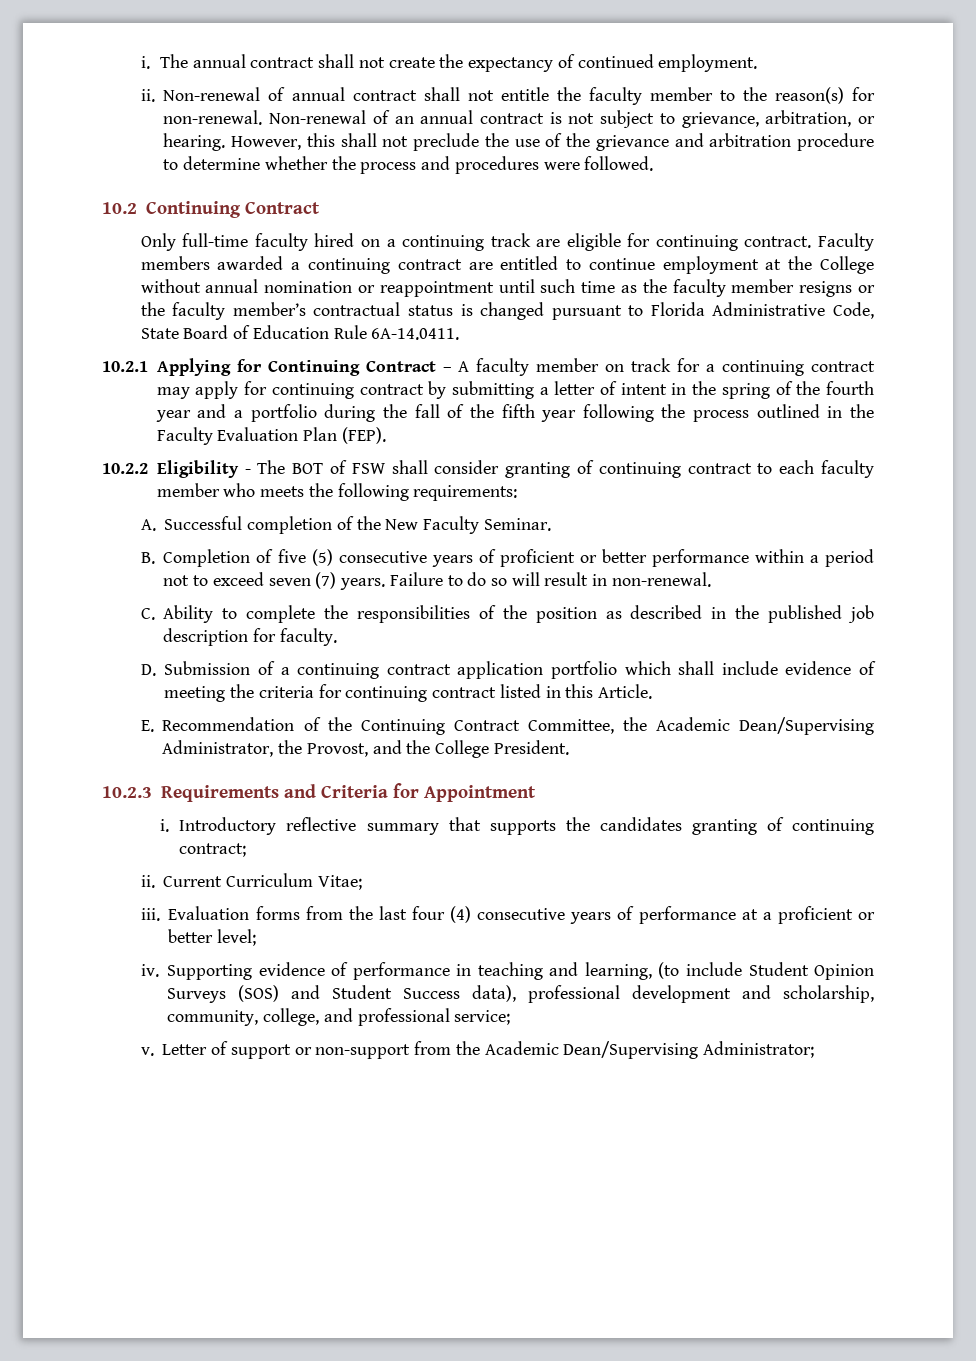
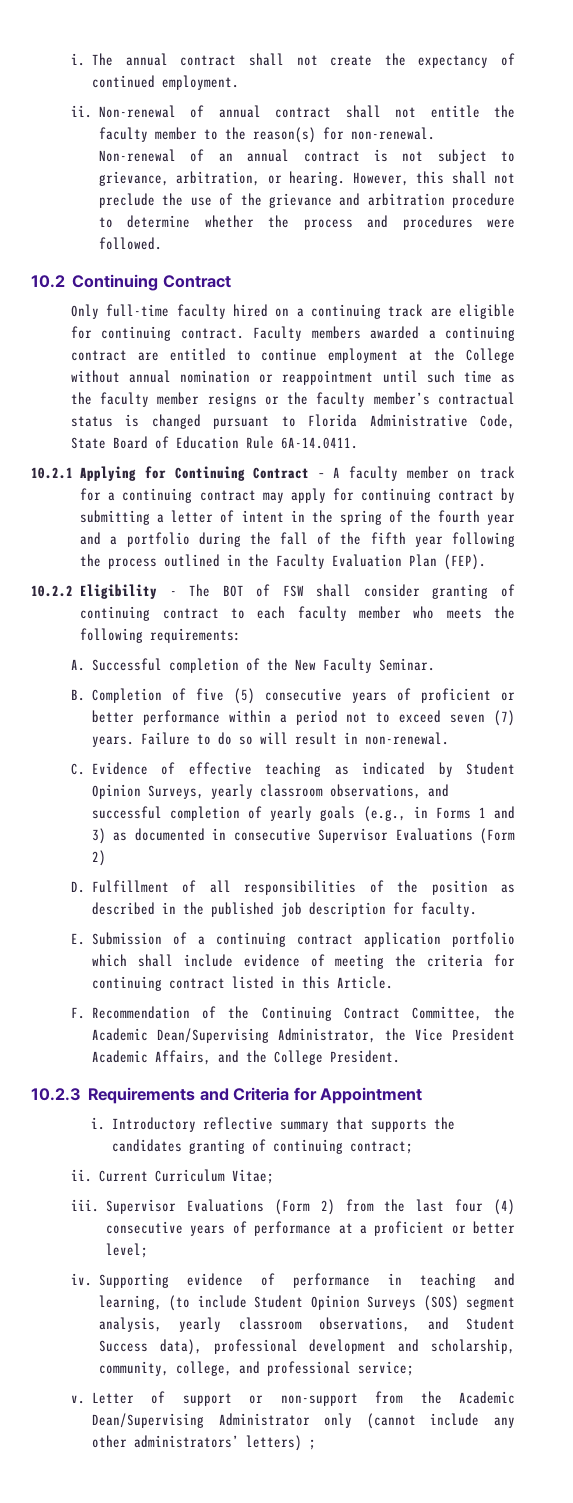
[163,605,349,623] Ability to complete the -> [92,762,516,777] [92,784,450,799] [92,806,515,822] [92,828,515,844] [92,850,107,866] [70,880,231,893] Evidence of effective teaching as indicated by Student Opinion Surveys, yearly classroom observations, and successful completion of yearly goals (e.g., in Forms 1 and 3) as documented in consecutive Supervisor Evaluations (Form 2) // D. Fulfillment of all
[140,664,156,676] D. -> [70,933,85,945] E.
[140,720,154,732] E. -> [70,1007,85,1019] F.
[306,743,368,757] Provost, -> [415,1028,515,1041] [92,1050,212,1065] Vice President Academic Affairs,
[168,906,300,920] Evaluation forms -> [106,1199,335,1215] Supervisor Evaluations (Form 2)
(280, 993) none -> [466,1297,516,1310] [99,1317,411,1332] segment analysis, yearly classroom observations,
[702,1041,814,1058] Administrator; -> [218,1413,516,1429] [92,1435,317,1451] Administrator only (cannot include any other administrators’ letters) ;

